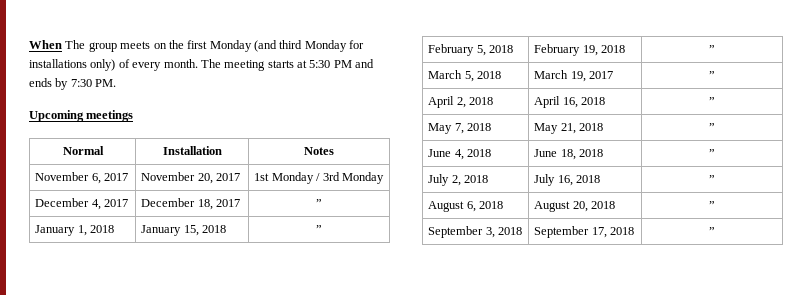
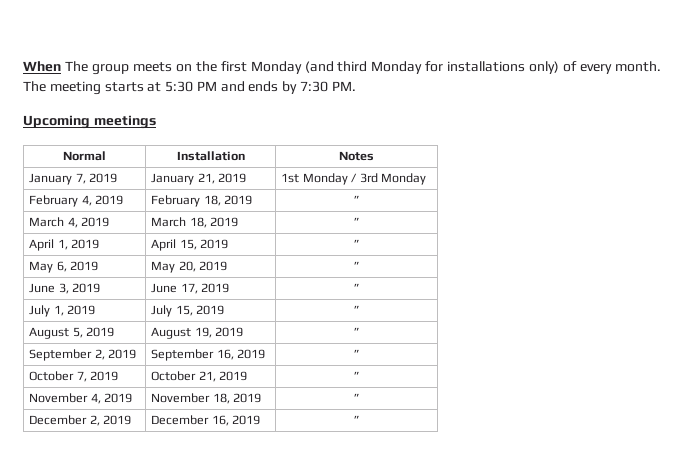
[35,172,129,184] [141,172,241,184] November 6, 2017 | November 20, 2017 -> [29,173,118,185] [151,173,247,185] January 7, 2019 | January 21, 2019
[35,198,129,210] [141,198,241,210] [316,199,323,207] [35,225,115,236] [141,225,227,236] [316,225,323,233] [428,44,514,56] [534,44,626,56] December 4, 2017 | December 18, 2017 | ” // January 1, 2018 | January 15, 2018 | ” // February 5, 2018 | February 19, 2018 -> [29,195,124,207] [151,195,253,207] February 4, 2019 | February 18, 2019
[464,71,502,82] [534,70,614,82] 5, 2018 | March 19, 2017 -> [67,217,110,228] [151,217,239,228] 4, 2019 | March 18, 2019
[456,97,494,108] [534,96,606,108] 2, 2018 | April 16, 2018 -> [57,239,100,250] [151,239,229,251] 1, 2019 | April 15, 2019
[454,123,492,134] [534,123,604,134] 7, 2018 | May 21, 2018 -> [56,261,99,272] [151,261,228,273] 6, 2019 | May 20, 2019
[454,149,492,160] [534,149,604,160] 4, 2018 | June 18, 2018 -> [58,283,101,294] [151,283,230,294] 3, 2019 | June 17, 2019
[451,175,489,186] [534,174,601,186] 2, 2018 | July 16, 2018 -> [53,305,96,316] [151,305,225,317] 1, 2019 | July 15, 2019
[466,201,504,212] [534,201,616,212] 6, 2018 | August 20, 2018 -> [72,327,115,338] [151,327,244,339] 5, 2019 | August 19, 2019
[485,227,523,238] [534,226,635,238] [709,227,715,235] 3, 2018 | September 17, 2018 | ” -> [94,349,137,360] [151,349,266,361] [353,349,360,358] [29,371,119,382] [151,371,248,382] [353,371,360,380] [29,393,133,404] [151,393,262,404] [353,393,360,402] [29,415,132,426] [151,415,261,426] [353,415,360,424] 2, 2019 | September 16, 2019 | ” // October 7, 2019 | October 21, 2019 | ” // November 4, 2019 | November 18, 2019 | ” // December 2, 2019 | December 16, 2019 | ”

